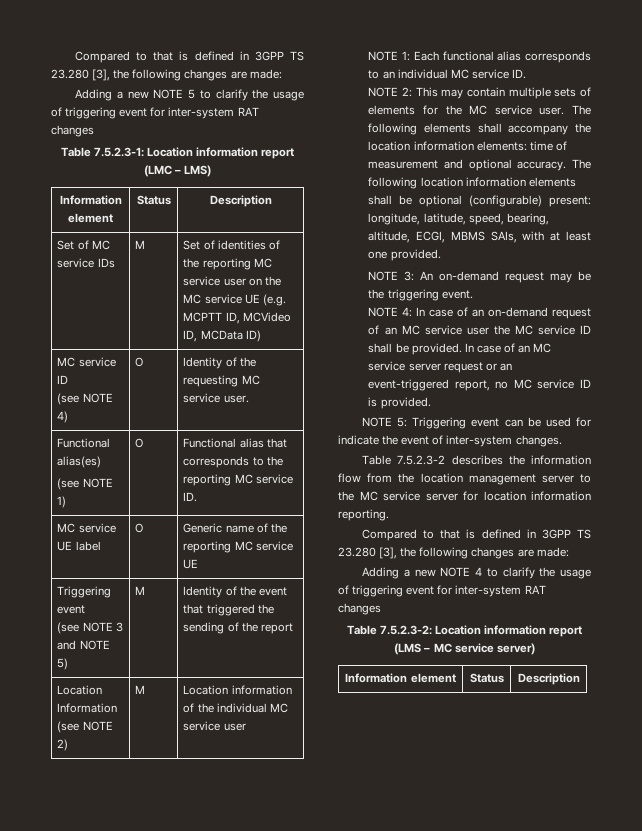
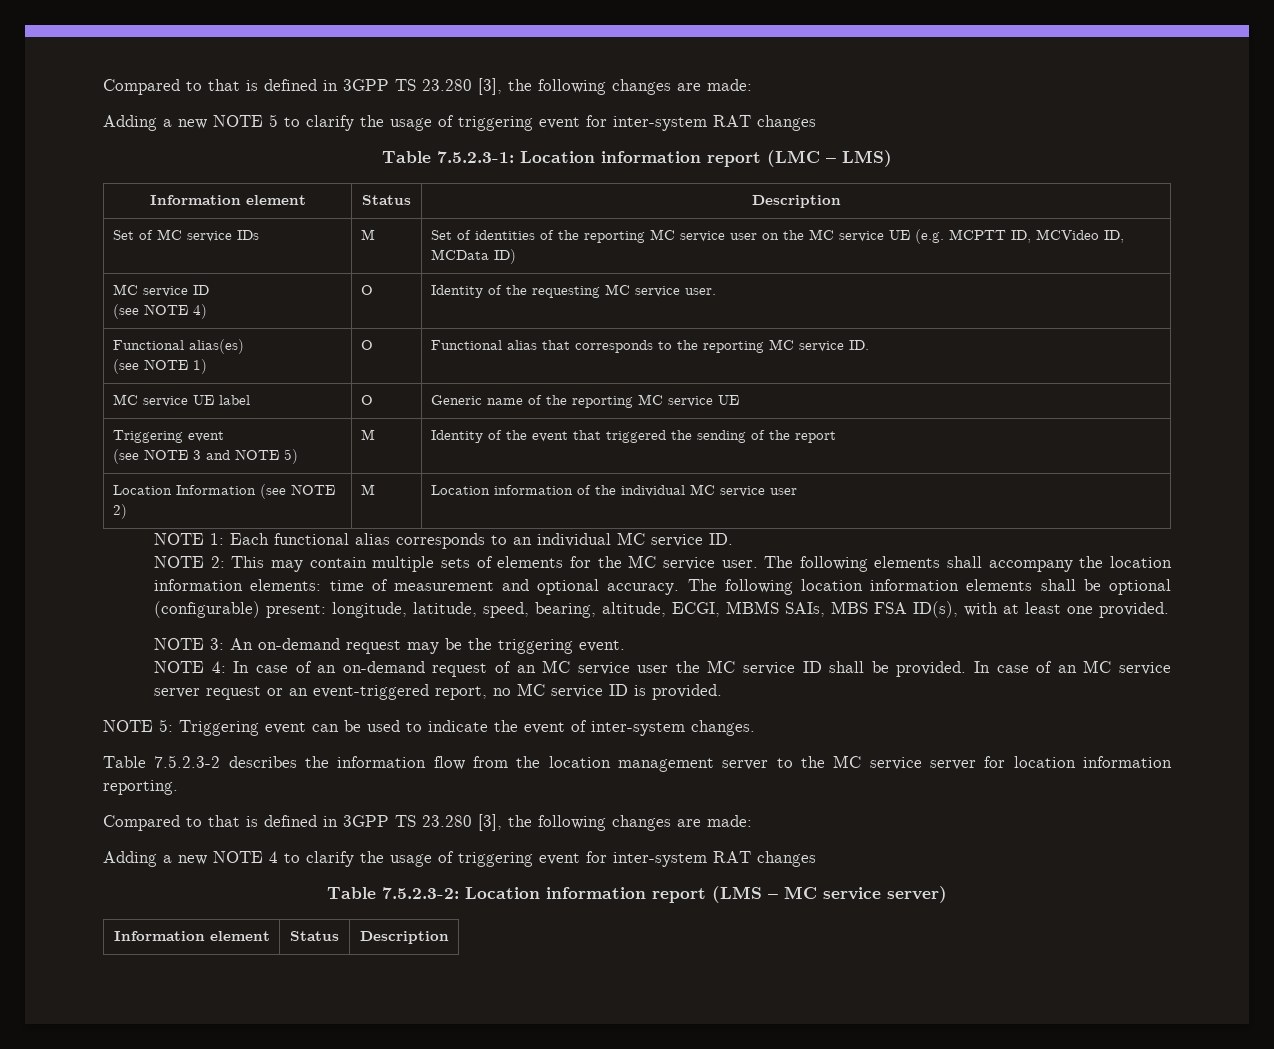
(517, 237) none -> [831,601,959,618] MBS FSA ID(s),
[576,417,591,427] for -> [406,722,422,732] to

